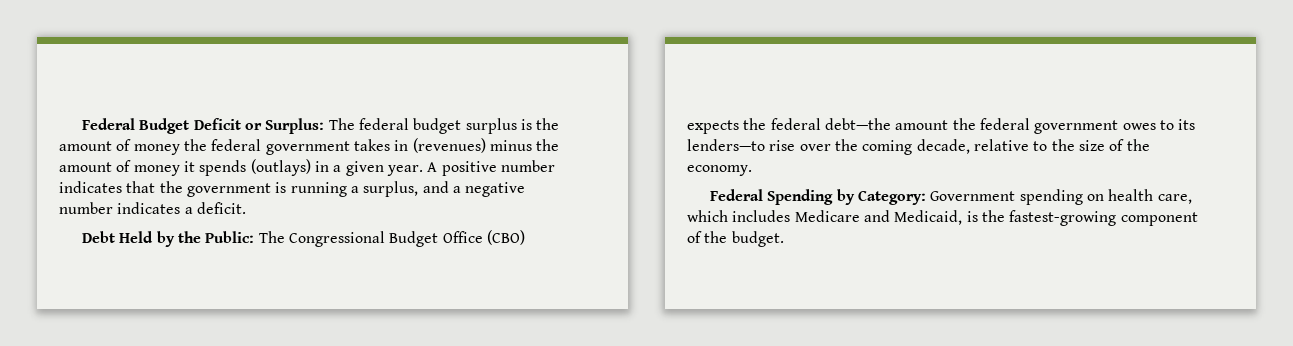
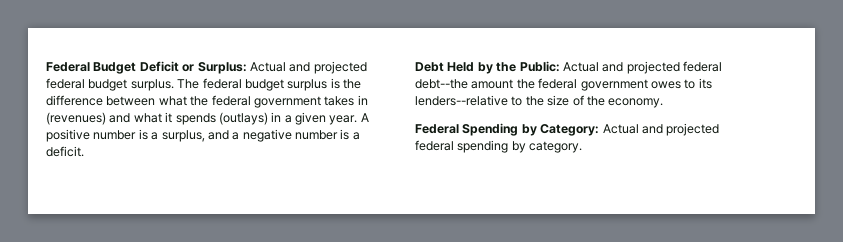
(325, 126) none -> [249,61,367,74] [46,78,174,91] Actual and projected federal budget surplus.
[59,139,180,155] amount of money -> [46,95,187,106] difference between what
[489,139,560,151] [59,160,180,176] minus the amount of money -> [109,113,162,123] and what
[59,181,347,197] indicates that the government is running -> [138,129,148,140] is
[117,202,181,214] indicates -> [340,129,350,140] is
[258,230,525,247] [687,118,891,134] The Congressional Budget Office (CBO) expects the federal debt—the -> [562,61,722,74] [415,79,468,89] Actual and projected federal debt--the
[687,139,1029,155] lenders—to rise over the coming decade, relative -> [415,95,508,106] lenders--relative
[930,189,1192,205] [687,210,1198,226] [687,231,784,247] Government spending on health care, which includes Medicare and Medicaid, is the fastest-growing component of the budget. -> [602,123,720,136] [415,140,583,153] Actual and projected federal spending by category.

